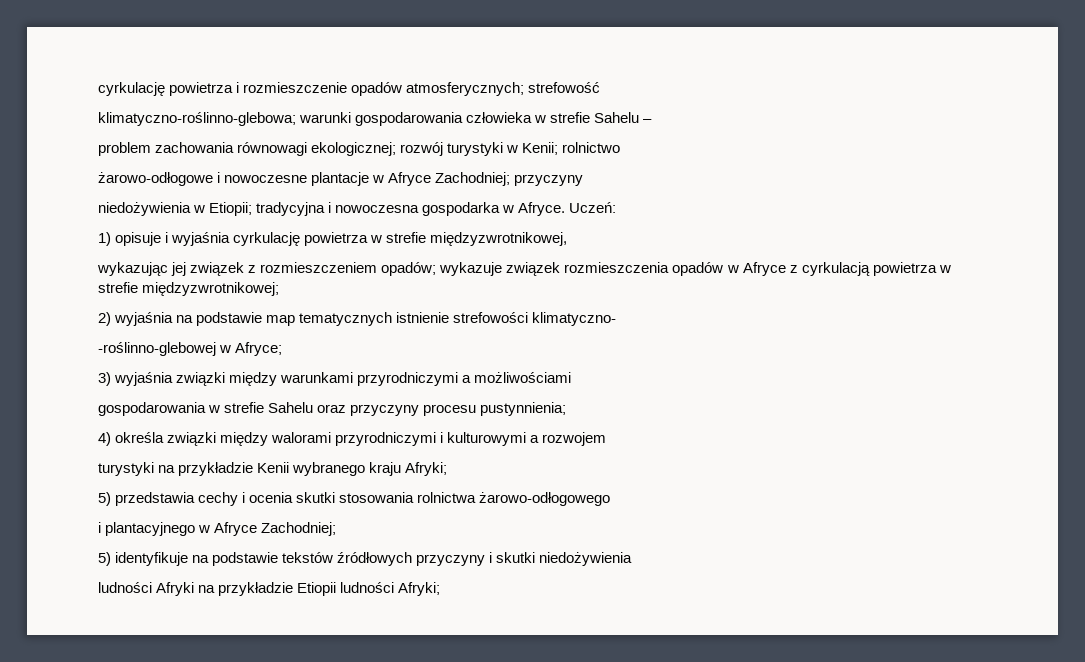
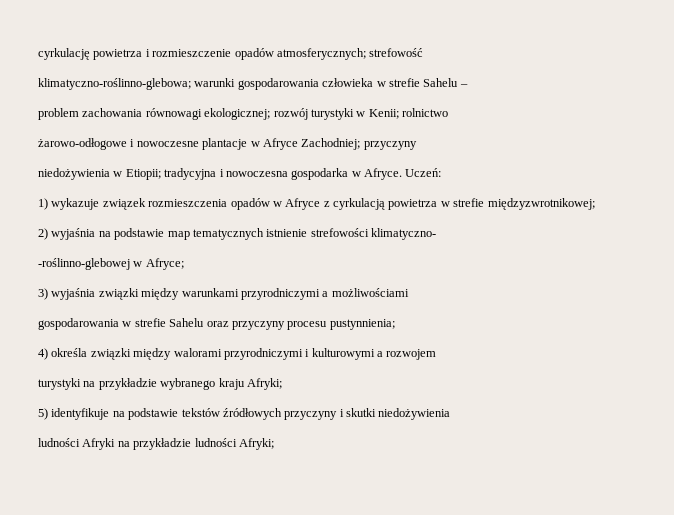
[115,232,568,246] [97,262,437,276] opisuje i wyjaśnia cyrkulację powietrza w strefie międzyzwrotnikowej, // wykazując jej związek z rozmieszczeniem opadów; -> (48, 204) none
[257,462,290,473] Kenii -> (157, 384) none
[98,492,611,506] [98,522,337,536] // 5) przedstawia cechy i ocenia skutki stosowania rolnictwa żarowo-odłogowego // i plantacyjnego w Afryce Zachodniej; -> (282, 384) none
[297,582,337,596] Etiopii -> (192, 444) none

